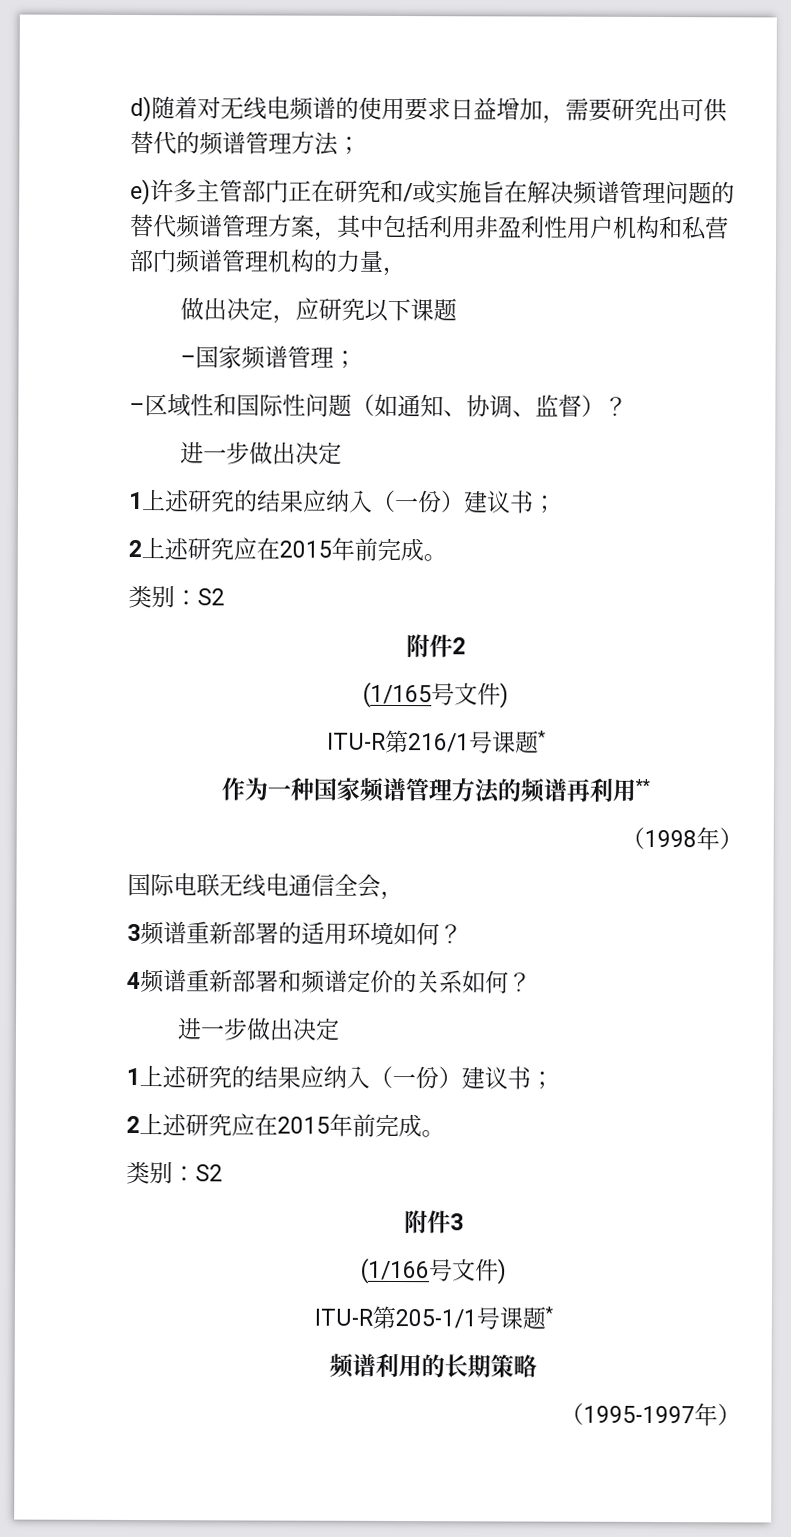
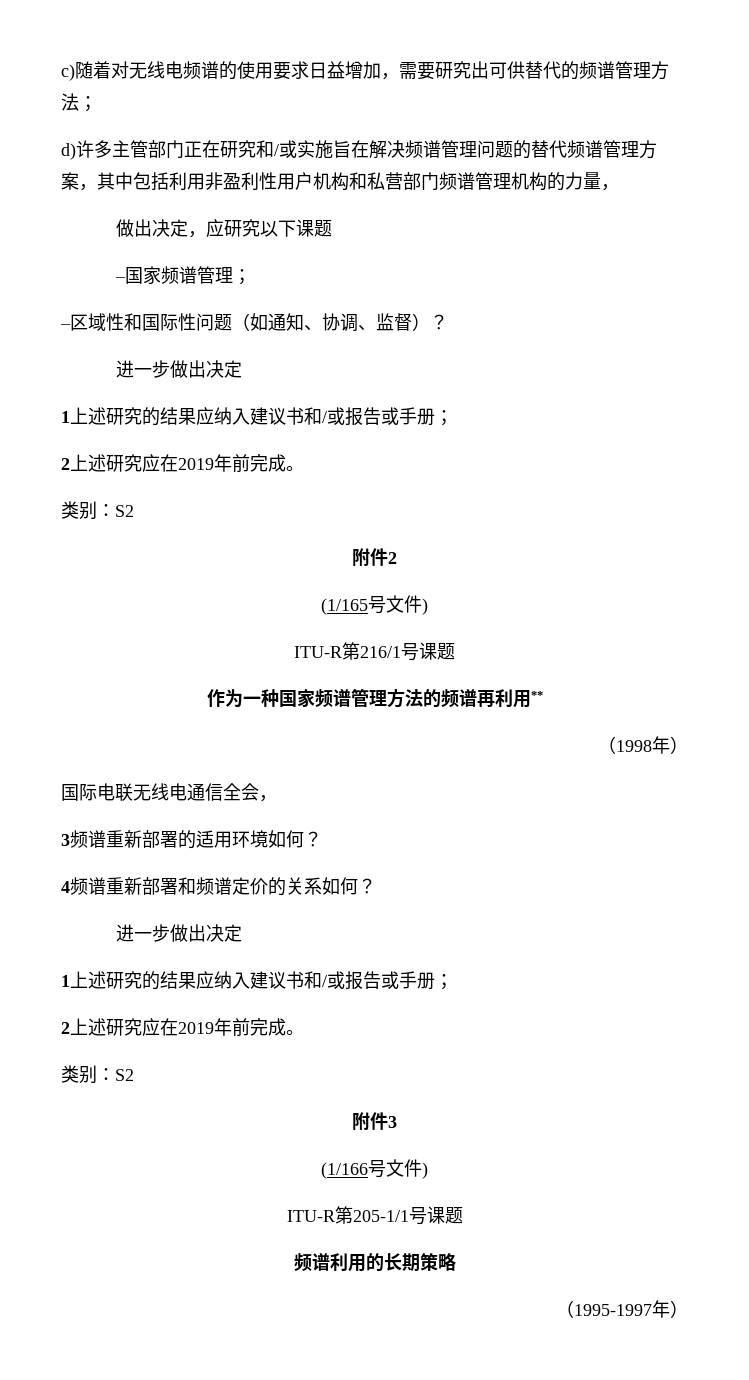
[130,95,152,123] d) -> [61,64,75,81] c)
[130,178,151,206] e) -> [61,143,76,160] d)
[371,489,557,514] [128,537,332,561] （一份）建议书； // 2上述研究应在2015 -> [250,407,453,426] [61,454,214,472] 建议书和/或报告或手册； // 2上述研究应在2019
[537,730,546,743] * -> (455, 651) none
[369,1065,554,1090] [126,1113,330,1137] （一份）建议书； // 2上述研究应在2015 -> [250,971,453,990] [61,1018,214,1036] 建议书和/或报告或手册； // 2上述研究应在2019
[544,1306,553,1319] * -> (463, 1215) none

